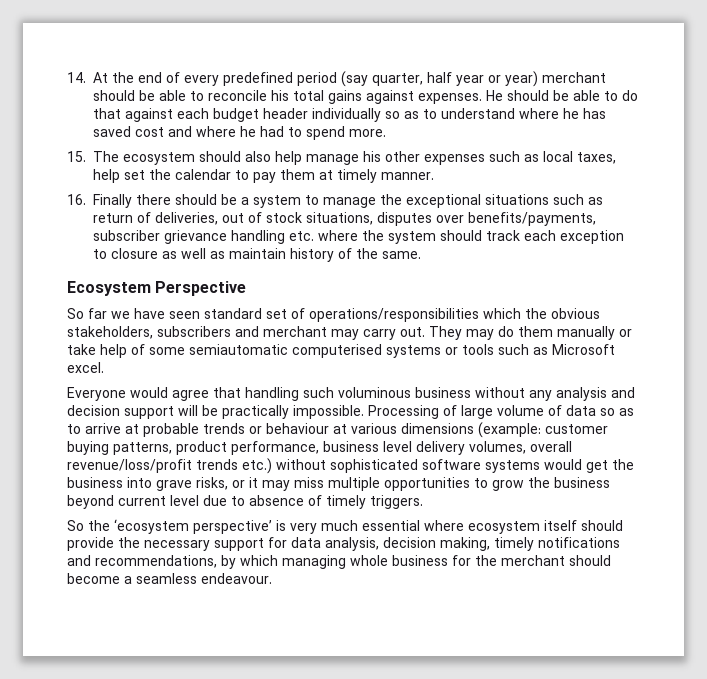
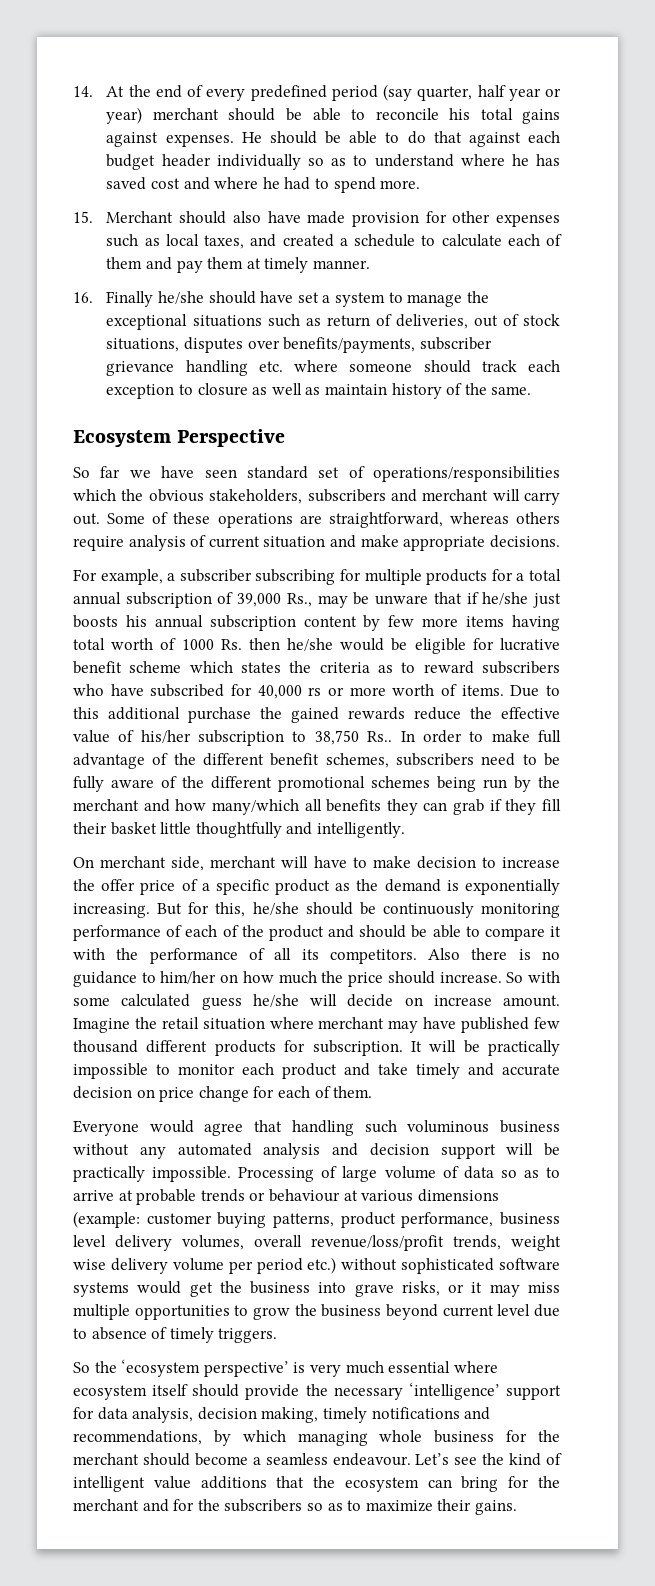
[93,151,381,165] The ecosystem should also help manage his -> [106,211,447,227] Merchant should also have made provision for
[93,169,249,183] help set the calendar to -> [250,234,562,247] [106,257,173,270] and created a schedule to calculate each of them and
[136,194,237,205] there should be -> [158,291,319,304] he/she should have set
[362,230,436,244] the system -> [349,363,413,372] someone
[331,329,359,340] may -> [492,489,520,501] will
[429,326,632,340] [67,344,615,358] [67,362,104,373] They may do them manually or take help of some semiautomatic computerised systems or tools such as Microsoft excel. -> [107,512,560,528] [73,535,560,551] [73,569,562,585] [73,592,562,608] [73,615,561,631] [73,638,560,654] [73,661,560,674] [73,684,560,699] [73,707,560,723] [73,730,561,746] [73,753,560,769] [73,776,560,792] [73,799,561,815] [73,822,405,838] [73,856,561,871] [73,879,560,895] [73,902,560,918] [73,925,561,941] [73,948,560,964] [73,971,560,987] [73,994,560,1010] [73,1017,561,1033] [73,1040,560,1056] [73,1063,560,1079] [73,1086,373,1102] Some of these operations are straightforward, whereas others require analysis of current situation and make appropriate decisions. // For example, a subscriber subscribing for multiple products for a total annual subscription of 39,000 Rs., may be unware that if he/she just boosts his annual subscription content by few more items having total worth of 1000 Rs. then he/she would be eligible for lucrative benefit scheme which states the criteria as to reward subscribers who have subscribed for 40,000 rs or more worth of items. Due to this additional purchase the gained rewards reduce the effective value of his/her subscription to 38,750 Rs.. In order to make full advantage of the different benefit schemes, subscribers need to be fully aware of the different promotional schemes being run by the merchant and how many/which all benefits they can grab if they fill their basket little thoughtfully and intelligently. // On merchant side, merchant will have to make decision to increase the offer price of a specific product as the demand is exponentially increasing. But for this, he/she should be continuously monitoring performance of each of the product and should be able to compare it with the performance of all its competitors. Also there is no guidance to him/her on how much the price should increase. So with some calculated guess he/she will decide on increase amount. Imagine the retail situation where merchant may have published few thousand different products for subscription. It will be practically impossible to monitor each product and take timely and accurate decision on price change for each of them.
(552, 395) none -> [177,1143,252,1156] automated
[196,459,238,470] trends -> [453,1235,561,1251] [73,1258,303,1274] trends, weight wise delivery volume per period
(210, 545) none -> [408,1382,500,1400] ‘intelligence’
(272, 578) none -> [415,1453,562,1466] [73,1476,560,1492] [73,1499,517,1515] Let’s see the kind of intelligent value additions that the ecosystem can bring for the merchant and for the subscribers so as to maximize their gains.

